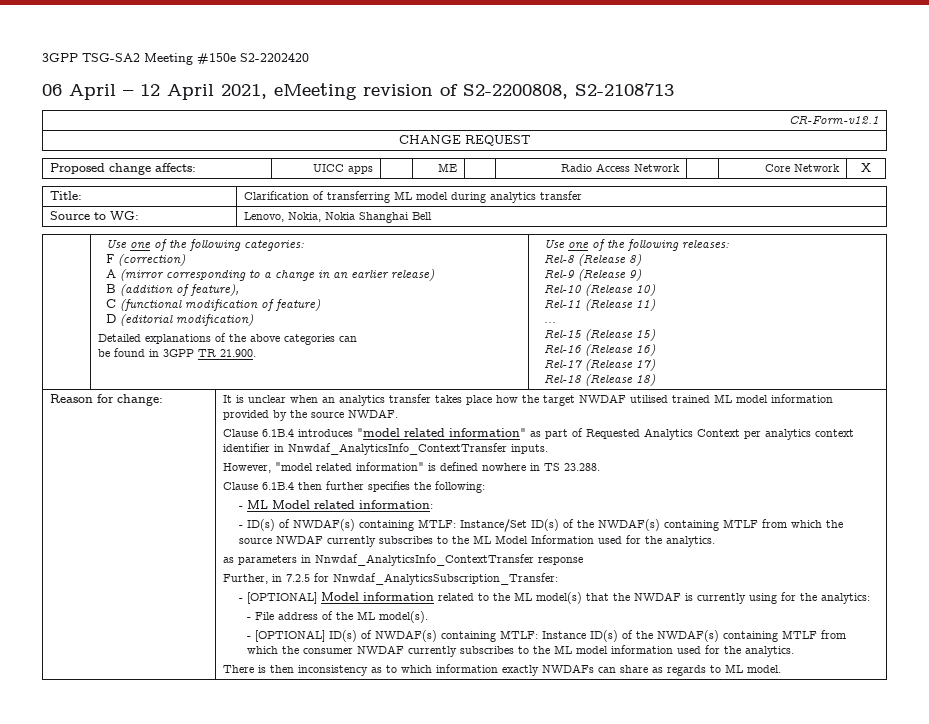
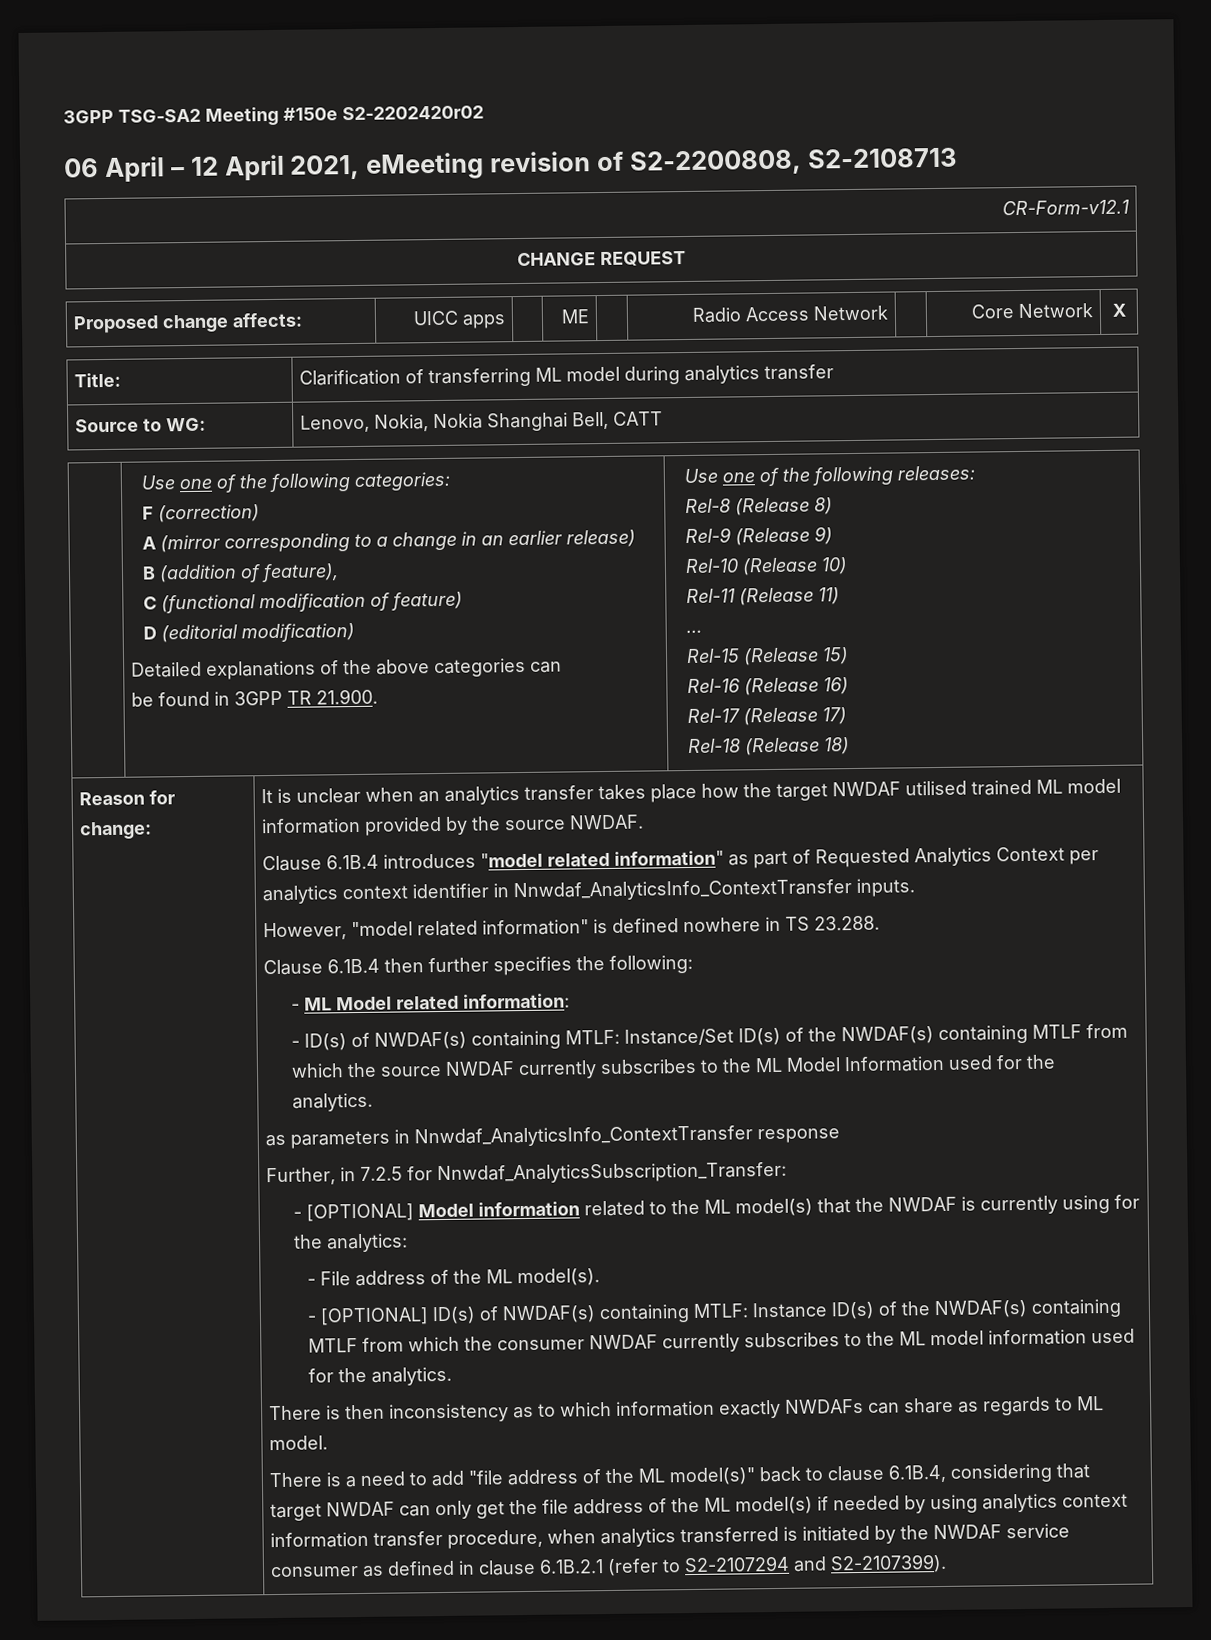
[240,53,309,62] S2-2202420 -> [342,105,484,121] S2-2202420r02
[412,212,433,220] Bell -> [571,411,663,430] Bell, CATT
(782, 669) none -> [268,1463,1090,1488] [269,1493,1128,1522] [269,1523,1070,1549] [269,1553,947,1578] // There is a need to add "file address of the ML model(s)" back to clause 6.1B.4, considering that target NWDAF can only get the file address of the ML model(s) if needed by using analytics context information transfer procedure, when analytics transferred is initiated by the NWDAF service consumer as defined in clause 6.1B.2.1 (refer to S2-2107294 and S2-2107399).

